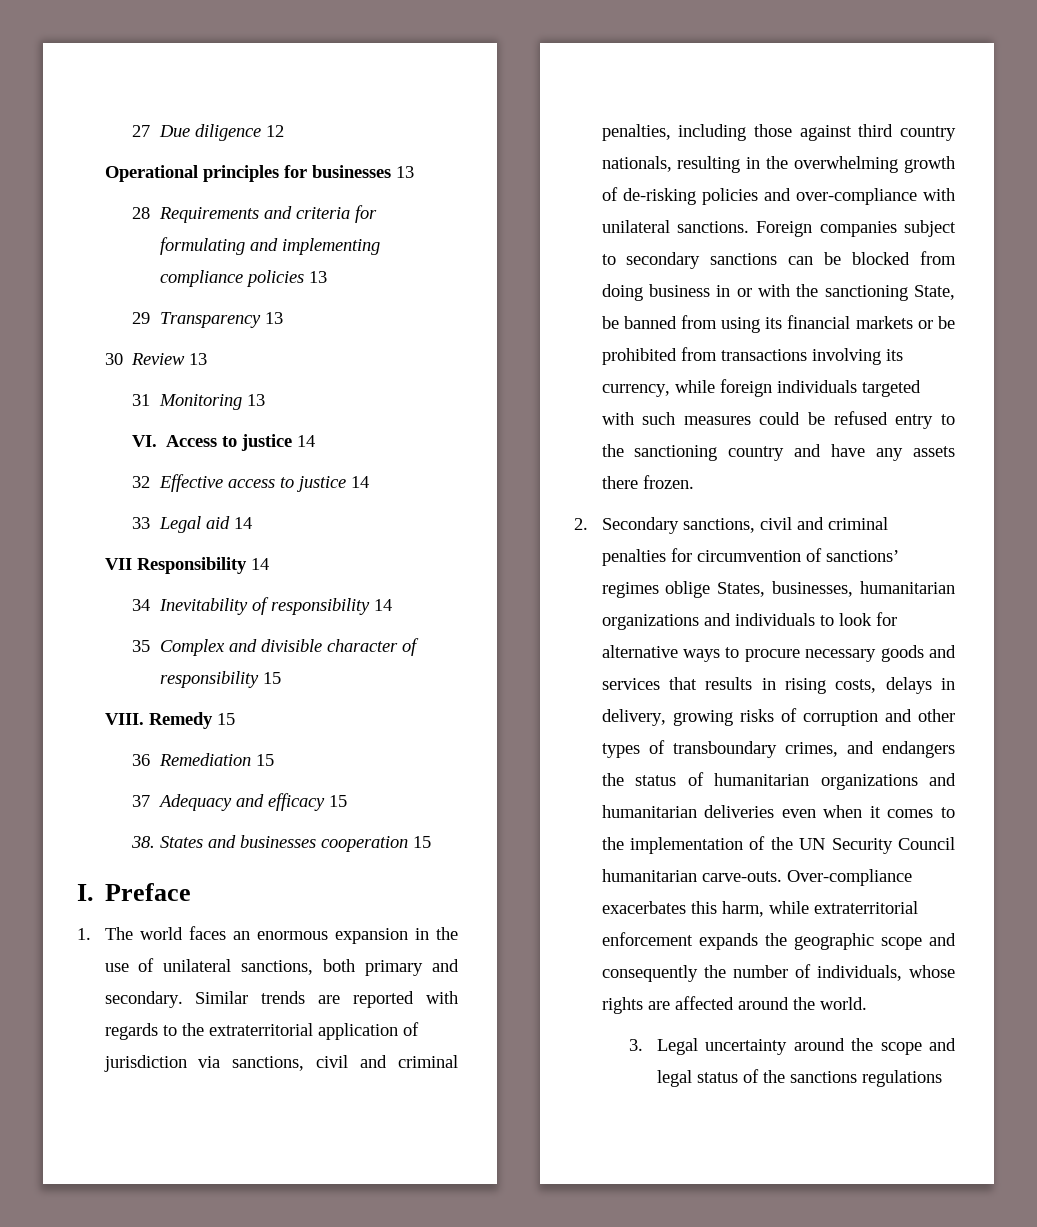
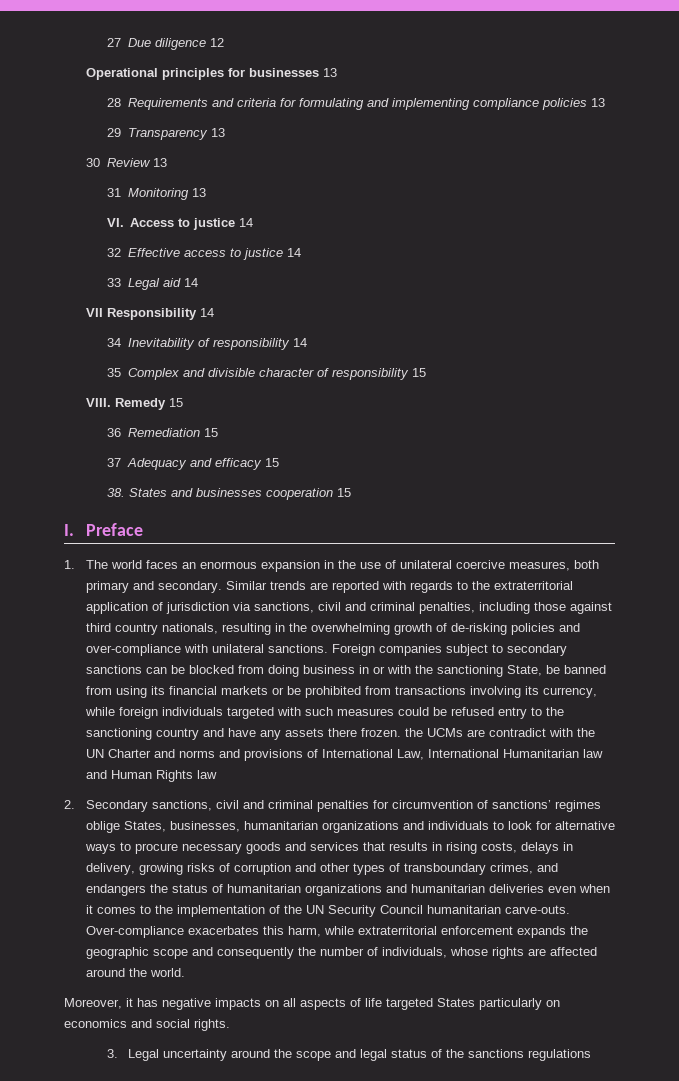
[241,960,314,975] sanctions, -> [455,560,570,571] coercive measures,
(694, 482) none -> [404,728,595,737] [85,749,603,761] [85,770,217,782] the UCMs are contradict with the UN Charter and norms and provisions of International Law, International Humanitarian law and Human Rights law
(867, 1003) none -> [64,998,560,1010] [64,1019,230,1031] // Moreover, it has negative impacts on all aspects of life targeted States particularly on economics and social rights.

